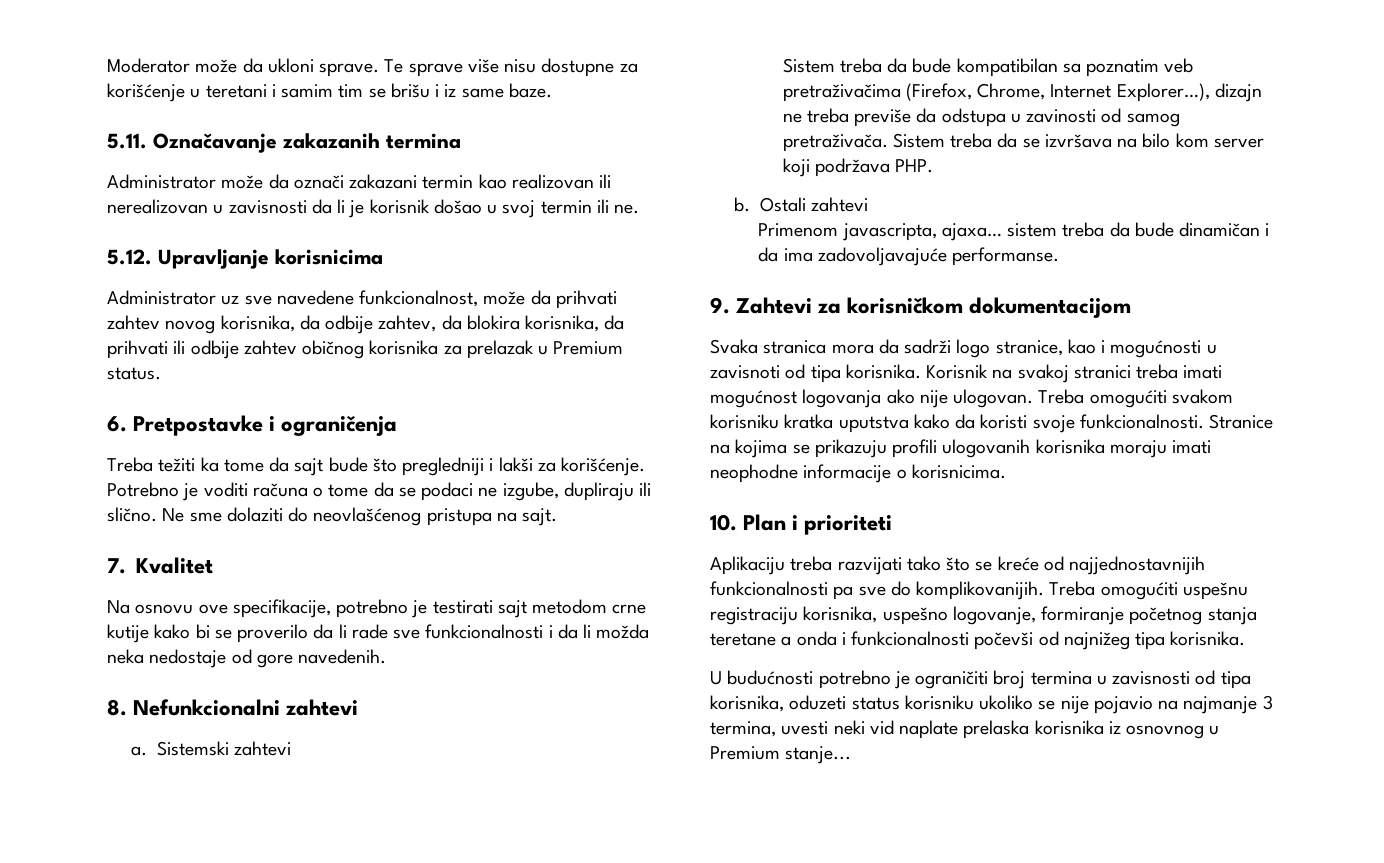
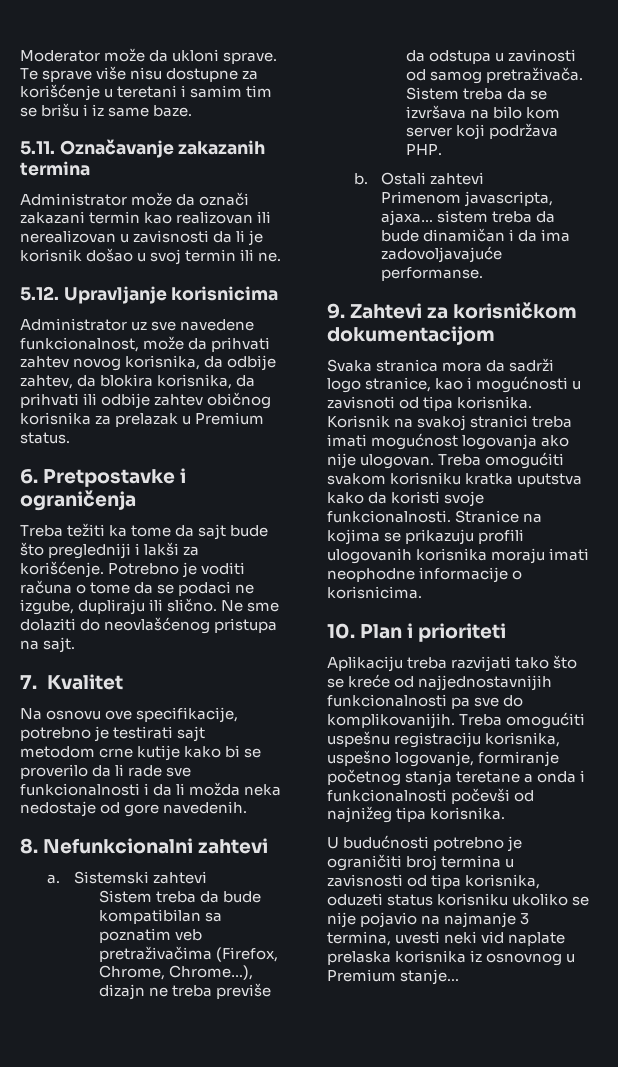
[1050,83,1210,102] Internet Explorer…), -> [168,965,253,980] Chrome…),

